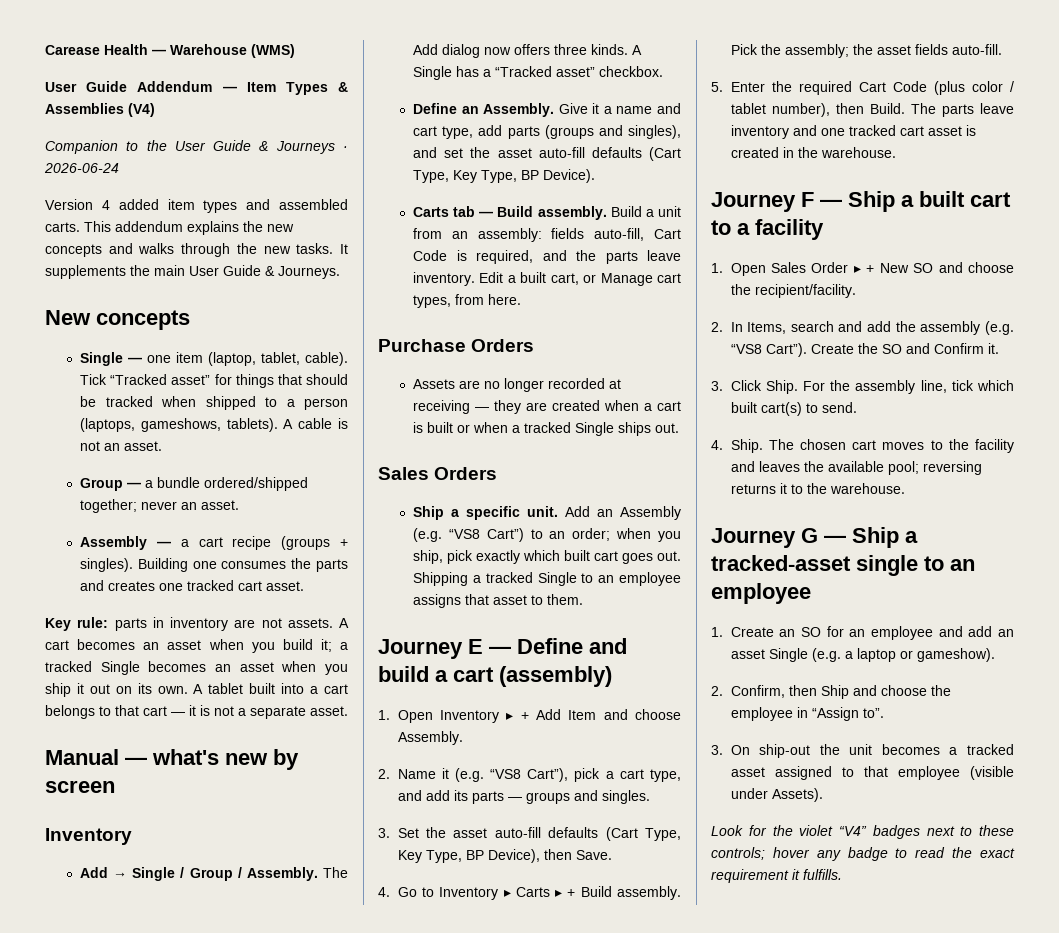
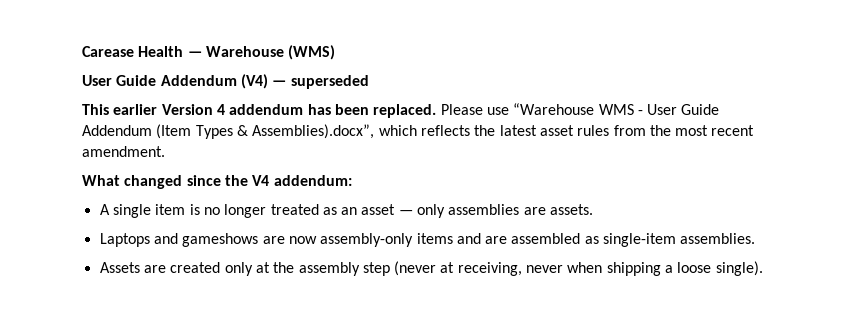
[222,82,348,95] [45,103,155,117] [45,140,348,154] [44,163,119,173] [45,199,348,213] [45,221,294,235] [45,243,349,257] [45,265,340,279] [45,310,190,330] [79,352,348,366] [79,374,348,388] [79,396,349,410] [79,418,348,432] [79,441,162,451] [79,477,308,491] [79,499,239,513] [79,536,348,550] [79,558,348,572] [79,580,304,591] [45,617,349,631] [45,639,348,653] [45,661,348,675] [45,683,348,697] [45,705,348,719] [45,749,299,770] [45,780,115,793] [45,828,132,845] [79,867,349,881] [412,44,642,58] [412,66,663,80] [412,103,681,117] [412,125,681,139] [412,147,681,161] [412,169,595,183] [412,206,681,220] [412,228,681,242] [412,250,681,264] [412,272,681,286] [412,294,521,308] [378,339,535,352] [412,378,621,392] [412,400,681,414] [412,422,679,436] [378,467,498,480] [412,506,681,520] [412,528,681,542] [412,550,681,564] [412,572,681,586] [412,594,583,608] [378,638,627,659] [378,666,612,687] [378,709,681,723] [397,731,463,745] [378,768,681,782] [397,790,650,804] [378,827,681,841] [397,849,612,863] [378,886,681,900] [730,44,1002,58] [711,81,1014,95] [730,103,1014,117] [730,125,976,139] [730,147,896,158] [711,191,1011,212] [711,219,824,240] [711,262,1014,276] [730,284,856,298] [711,321,1014,335] [730,343,999,357] [711,380,1014,394] [730,402,857,416] [711,439,1014,453] [730,461,982,475] [730,483,905,494] [711,527,918,548] [711,555,975,576] [711,583,811,604] [711,626,1014,640] [730,648,995,662] [711,685,951,699] [730,707,884,721] [711,744,1014,758] [730,766,1014,780] [730,788,823,802] [711,825,1014,839] [711,847,1015,861] [711,869,842,883] — Item Types & Assemblies (V4) // Companion to the User Guide & Journeys · 2026-06-24 // Version 4 added item types and assembled carts. This addendum explains the new concepts and walks through the new tasks. It supplements the main User Guide & Journeys. // New concepts // Single — one item (laptop, tablet, cable). Tick “Tracked asset” for things that should be tracked when shipped to a person (laptops, gameshows, tablets). A cable is not an asset. // Group — a bundle ordered/shipped together; never an asset. // Assembly — a cart recipe (groups + singles). Building one consumes the parts and creates one tracked cart asset. // Key rule: parts in inventory are not assets. A cart becomes an asset when you build it; a tracked Single becomes an asset when you ship it out on its own. A tablet built into a cart belongs to that cart — it is not a separate asset. // Manual — what's new by screen // Inventory // Add → Single / Group / Assembly. The Add dialog now offers three kinds. A Single has a “Tracked asset” checkbox. // Define an Assembly. Give it a name and cart type, add parts (groups and singles), and set the asset auto-fill defaults (Cart Type, Key Type, BP Device). // Carts tab — Build assembly. Build a unit from an assembly: fields auto-fill, Cart Code is required, and the parts leave inventory. Edit a built cart, or Manage cart types, from here. // Purchase Orders // Assets are no longer recorded at receiving — they are created when a cart is built or when a tracked Single ships out. // Sales Orders // Ship a specific unit. Add an Assembly (e.g. “VS8 Cart”) to an order; when you ship, pick exactly which built cart goes out. Shipping a tracked Single to an employee assigns that asset to them. // Journey E — Define and build a cart (assembly) // 1. Open Inventory ▸ + Add Item and choose Assembly. // 2. Name it (e.g. “VS8 Cart”), pick a cart type, and add its parts — groups and singles. // 3. Set the asset auto-fill defaults (Cart Type, Key Type, BP Device), then Save. // 4. Go to Inventory ▸ Carts ▸ + Build assembly. Pick the assembly; the asset fields auto-fill. // 5. Enter the required Cart Code (plus color / tablet number), then Build. The parts leave inventory and one tracked cart asset is created in the warehouse. // Journey F — Ship a built cart to a facility // 1. Open Sales Order ▸ + New SO and choose the recipient/facility. // 2. In Items, search and add the assembly (e.g. “VS8 Cart”). Create the SO and Confirm it. // 3. Click Ship. For the assembly line, tick which built cart(s) to send. // 4. Ship. The chosen cart moves to the facility and leaves the available pool; reversing returns it to the warehouse. // Journey G — Ship a tracked-asset single to an employee // 1. Create an SO for an employee and add an asset Single (e.g. a laptop or gameshow). // 2. Confirm, then Ship and choose the employee in “Assign to”. // 3. On ship-out the unit becomes a tracked asset assigned to that employee (visible under Assets). // Look for the violet “V4” badges next to these controls; hover any badge to read the exact requirement it fulfills. -> [240,74,369,89] [82,103,720,118] [82,124,755,139] [82,146,165,157] [82,175,352,189] [99,204,594,218] [99,233,756,247] [99,261,763,276] (V4) — superseded // This earlier Version 4 addendum has been replaced. Please use “Warehouse WMS - User Guide Addendum (Item Types & Assemblies).docx”, which reflects the latest asset rules from the most recent amendment. // What changed since the V4 addendum: // A single item is no longer treated as an asset — only assemblies are assets. // Laptops and gameshows are now assembly-only items and are assembled as single-item assemblies. // Assets are created only at the assembly step (never at receiving, never when shipping a loose single).

